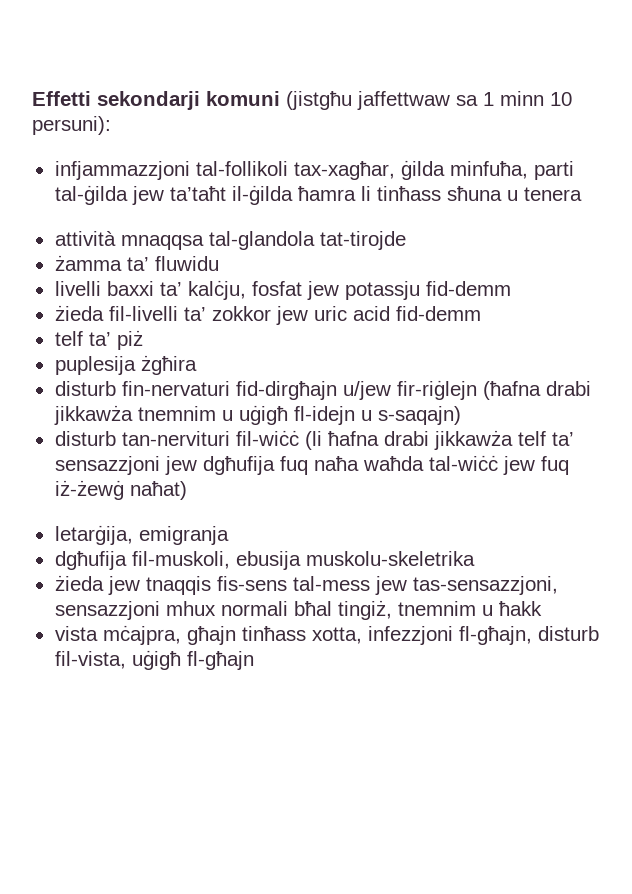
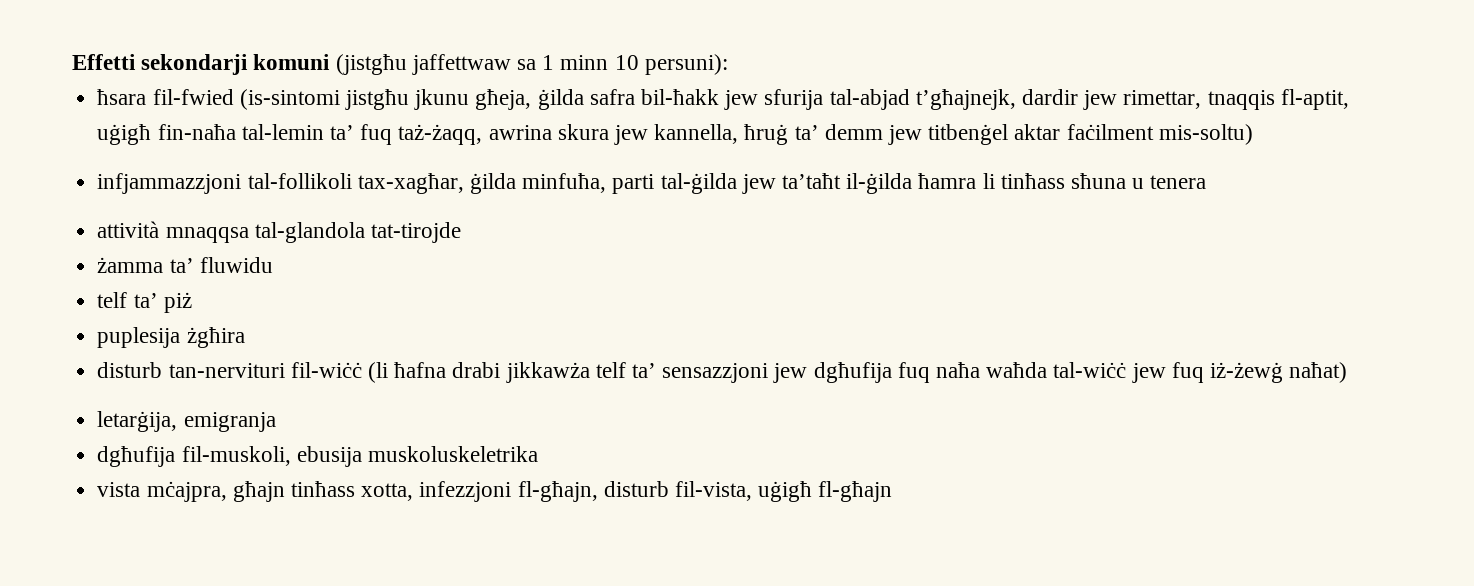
(111, 125) none -> [97,89,1349,110] [97,124,1253,145] // ħsara fil-fwied (is-sintomi jistgħu jkunu għeja, ġilda safra bil-ħakk jew sfurija tal-abjad t’għajnejk, dardir jew rimettar, tnaqqis fl-aptit, uġigħ fin-naħa tal-lemin ta’ fuq taż-żaqq, awrina skura jew kannella, ħruġ ta’ demm jew titbenġel aktar faċilment mis-soltu)
[54,280,511,300] [54,305,481,325] // livelli baxxi ta’ kalċju, fosfat jew potassju fid-demm // żieda fil-livelli ta’ zokkor jew uric acid fid-demm -> (273, 265) none
[54,380,591,400] [53,405,461,425] // disturb fin-nervaturi fid-dirgħajn u/jew fir-riġlejn (ħafna drabi jikkawża tnemnim u uġigħ fl-idejn u s-saqajn) -> (245, 337) none
[305,551,475,566] [54,575,558,595] [54,600,542,620] muskolu-skeletrika // żieda jew tnaqqis fis-sens tal-mess jew tas-sensazzjoni, sensazzjoni mhux normali bħal tingiż, tnemnim u ħakk -> [367,446,538,462] muskoluskeletrika

